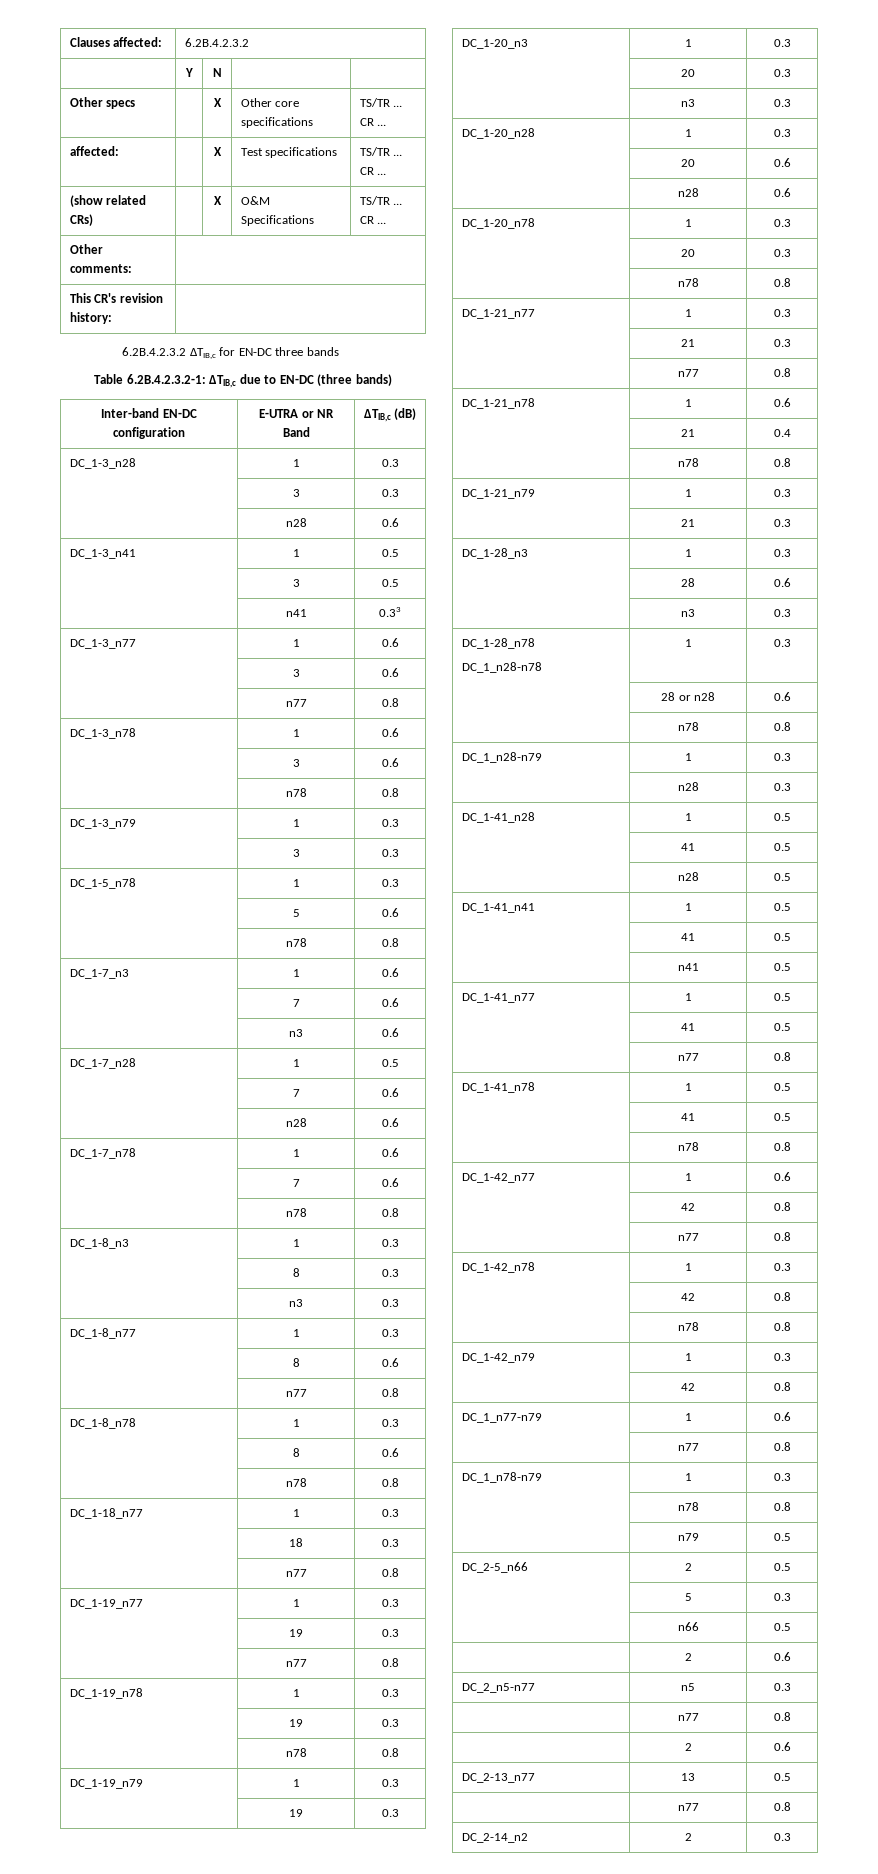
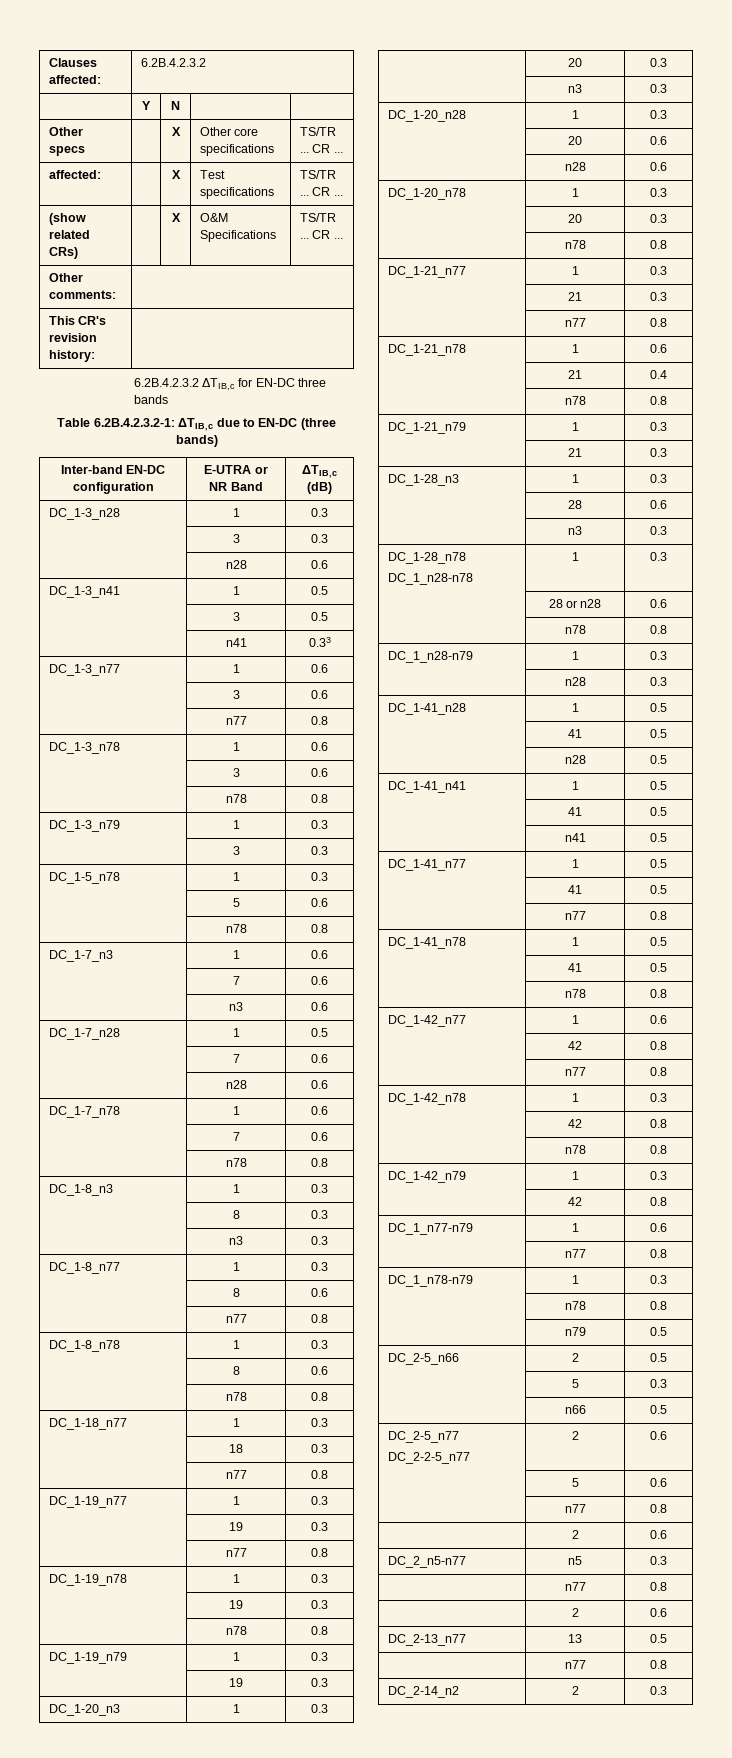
(791, 1627) none -> [387,1431,459,1443] [387,1452,470,1464] [571,1431,579,1440] [650,1431,667,1440] [571,1478,579,1487] [650,1478,667,1487] [564,1504,586,1513] [650,1504,667,1513] // DC_2-5_n77 // DC_2-2-5_n77 | 2 | 0.6 // | 5 | 0.6 // | n77 | 0.8

